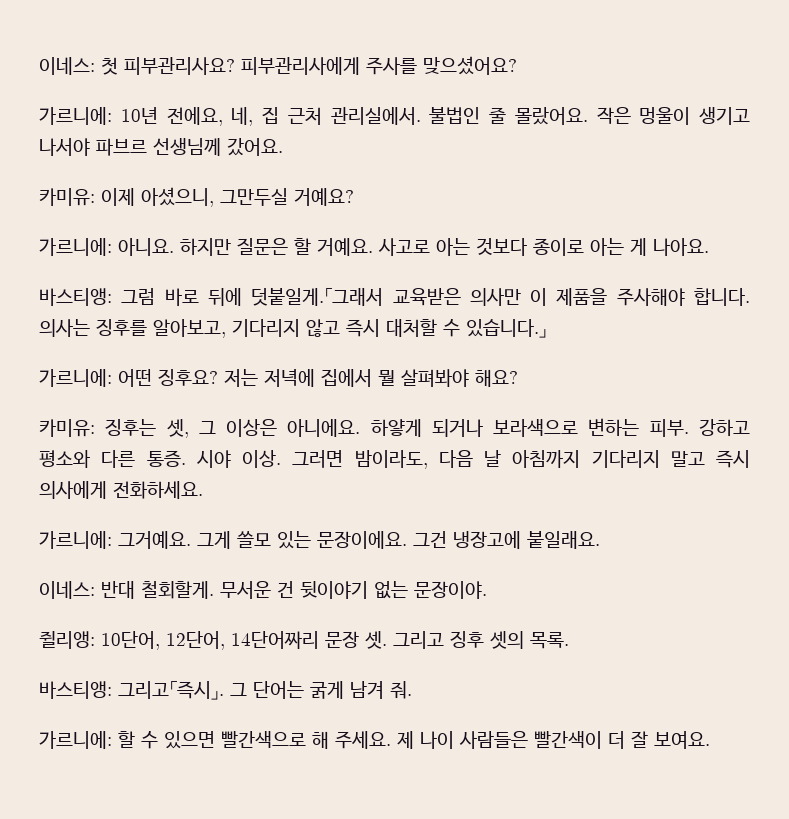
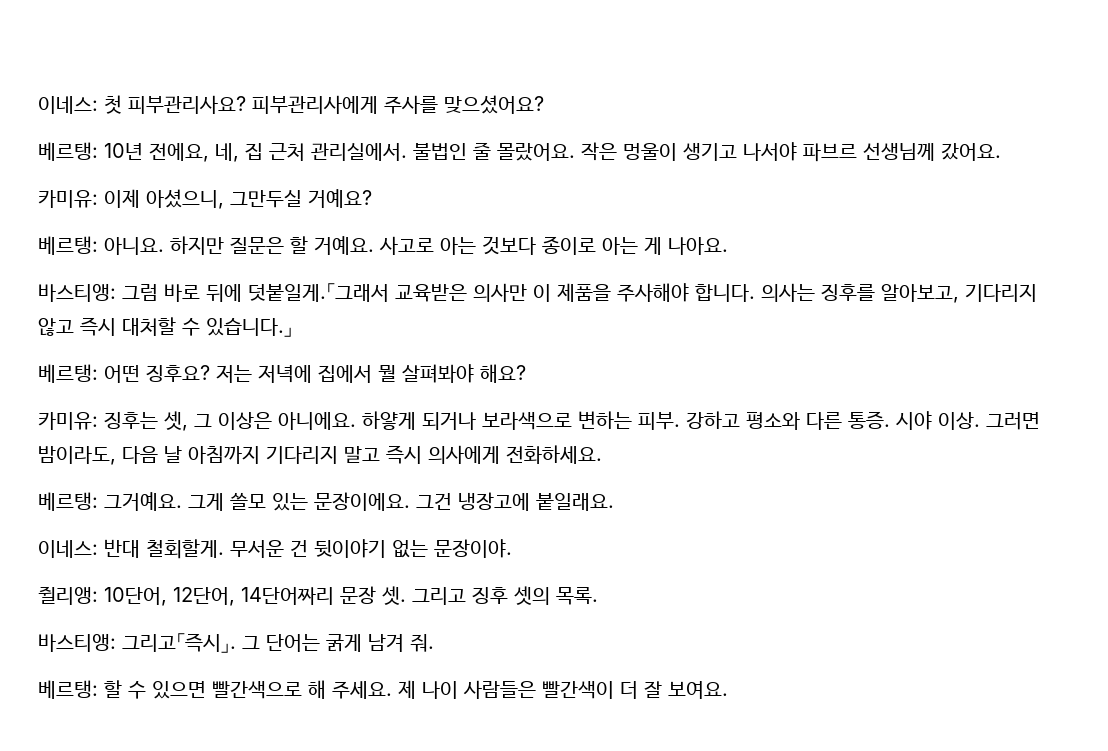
[39,107,112,125] 가르니에: -> [38,142,98,161] 베르탱:
[39,238,112,256] 가르니에: -> [38,236,98,255] 베르탱:
[39,369,112,387] 가르니에: -> [38,364,98,383] 베르탱:
[39,531,112,549] 가르니에: -> [38,492,98,511] 베르탱:
[39,731,112,749] 가르니에: -> [38,680,98,699] 베르탱:

